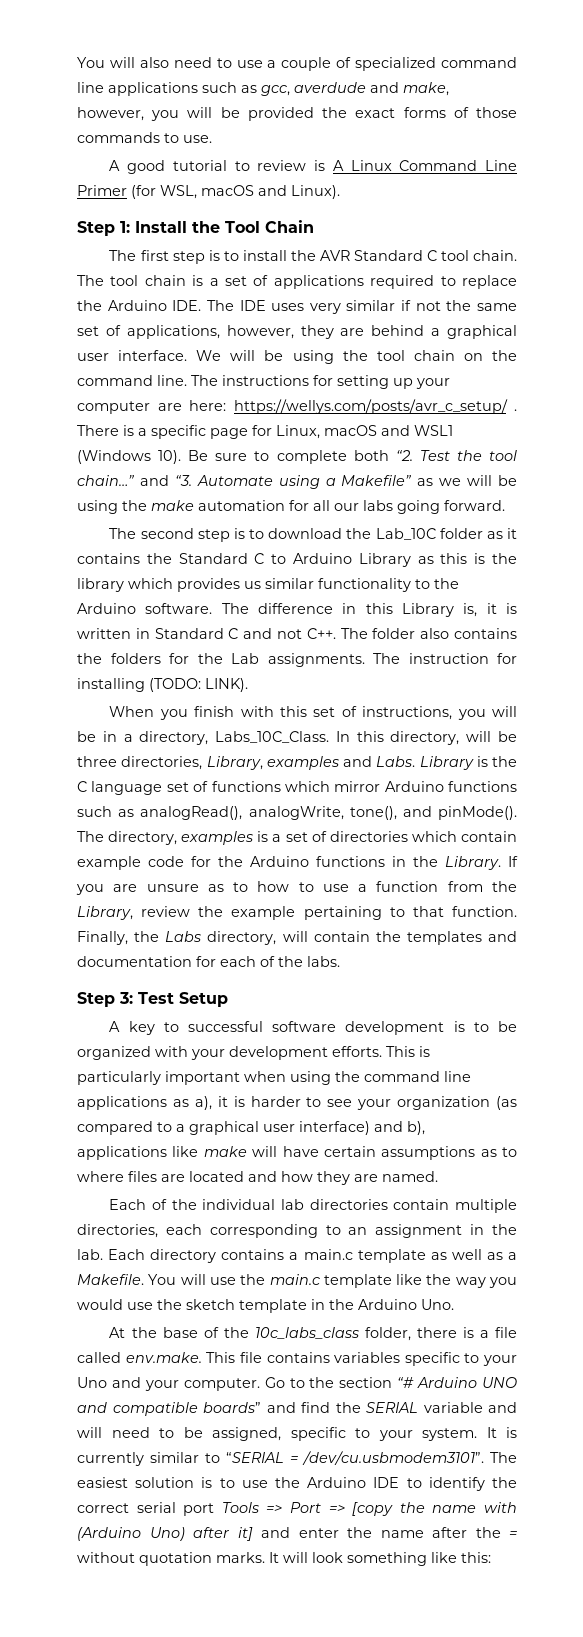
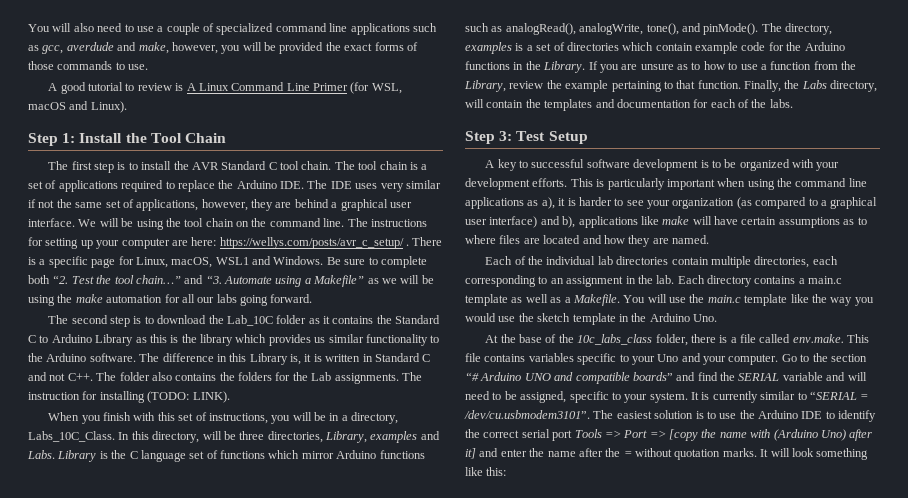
[324,425,453,436] [77,450,182,464] macOS and WSL1 (Windows 10). -> [171,256,324,268] macOS, WSL1 and Windows.

